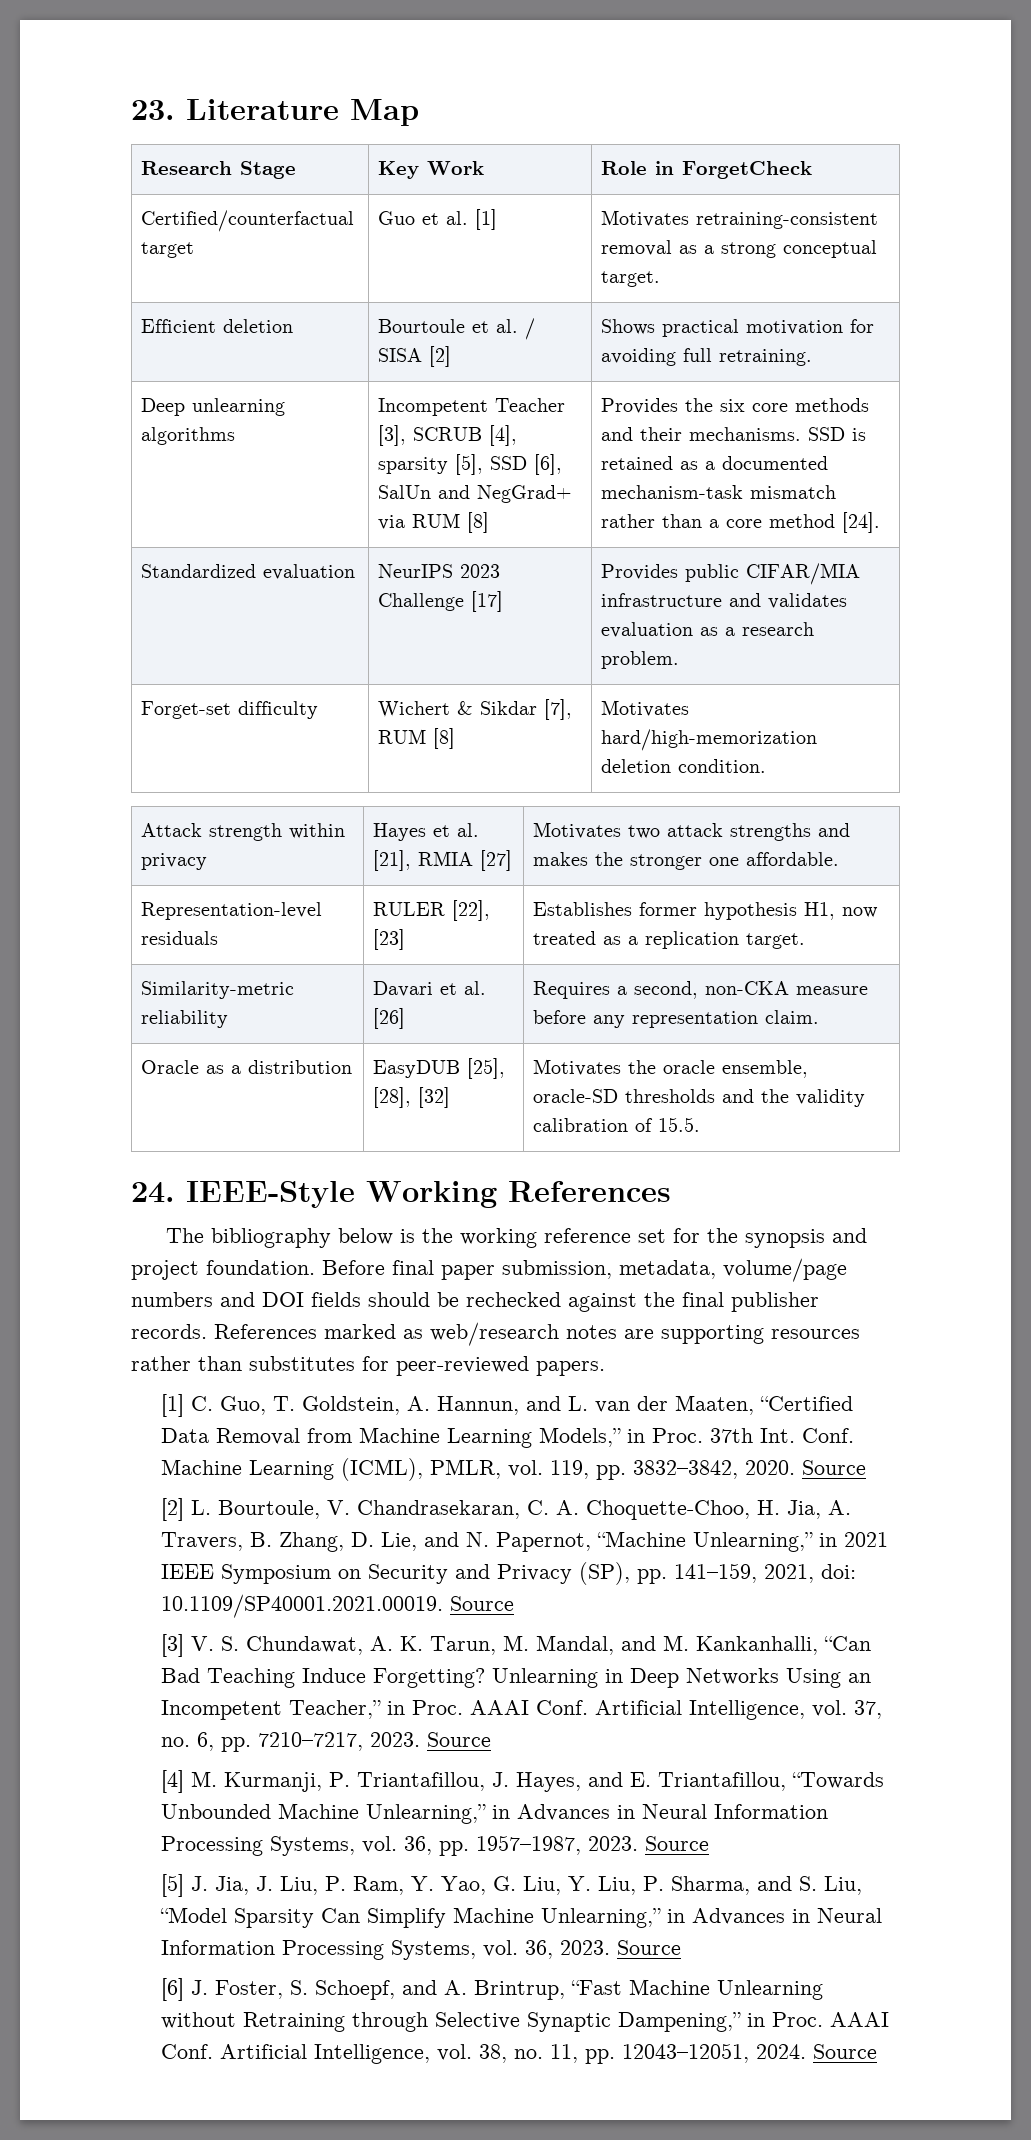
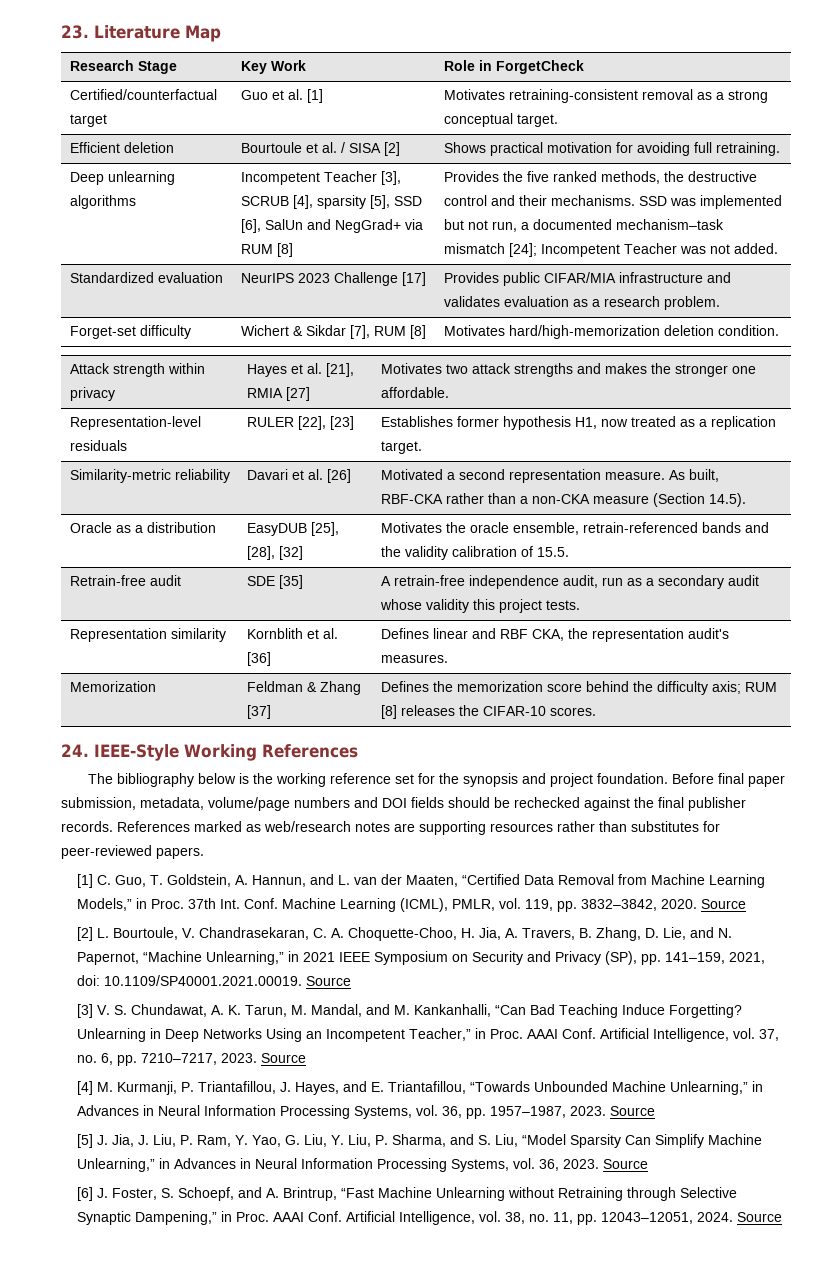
[719,398,869,412] [600,427,866,441] [600,456,828,470] [600,485,836,499] [600,512,880,533] six core methods and their mechanisms. SSD is retained as a documented mechanism-task mismatch rather than a core method [24]. -> [526,171,757,184] [443,195,782,209] [443,219,724,232] [443,243,778,257] five ranked methods, the destructive control and their mechanisms. SSD was implemented but not run, a documented mechanism–task mismatch [24]; Incompetent Teacher was not added.
[532,981,868,999] [532,1010,819,1028] Requires a second, non-CKA measure before any representation claim. -> [380,469,719,483] [380,493,746,507] Motivated a second representation measure. As built, RBF-CKA rather than a non-CKA measure (Section 14.5).
[532,1089,715,1103] oracle-SD thresholds -> [582,522,741,533] retrain-referenced bands
(700, 1124) none -> [69,575,181,586] [246,575,303,589] [380,575,759,589] [379,599,580,613] [69,628,226,642] [246,628,338,639] [246,652,271,666] [380,628,729,642] [380,654,448,663] [69,681,156,692] [246,681,361,695] [246,705,271,719] [380,681,777,695] [380,705,596,719] // Retrain-free audit | SDE [35] | A retrain-free independence audit, run as a secondary audit whose validity this project tests. // Representation similarity | Kornblith et al. [36] | Defines linear and RBF CKA, the representation audit's measures. // Memorization | Feldman & Zhang [37] | Defines the memorization score behind the difficulty axis; RUM [8] releases the CIFAR-10 scores.

